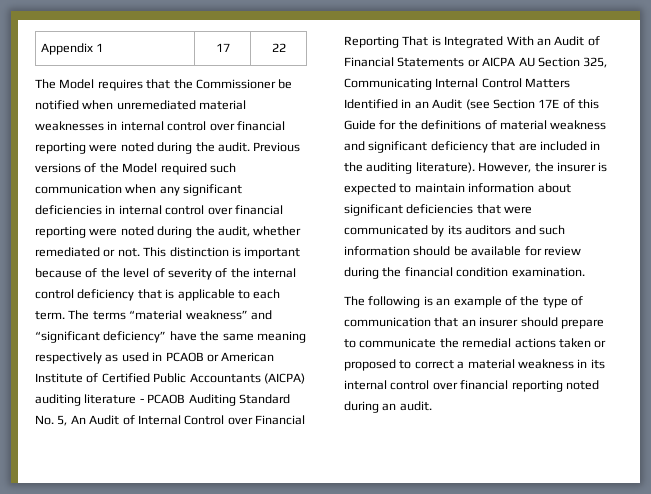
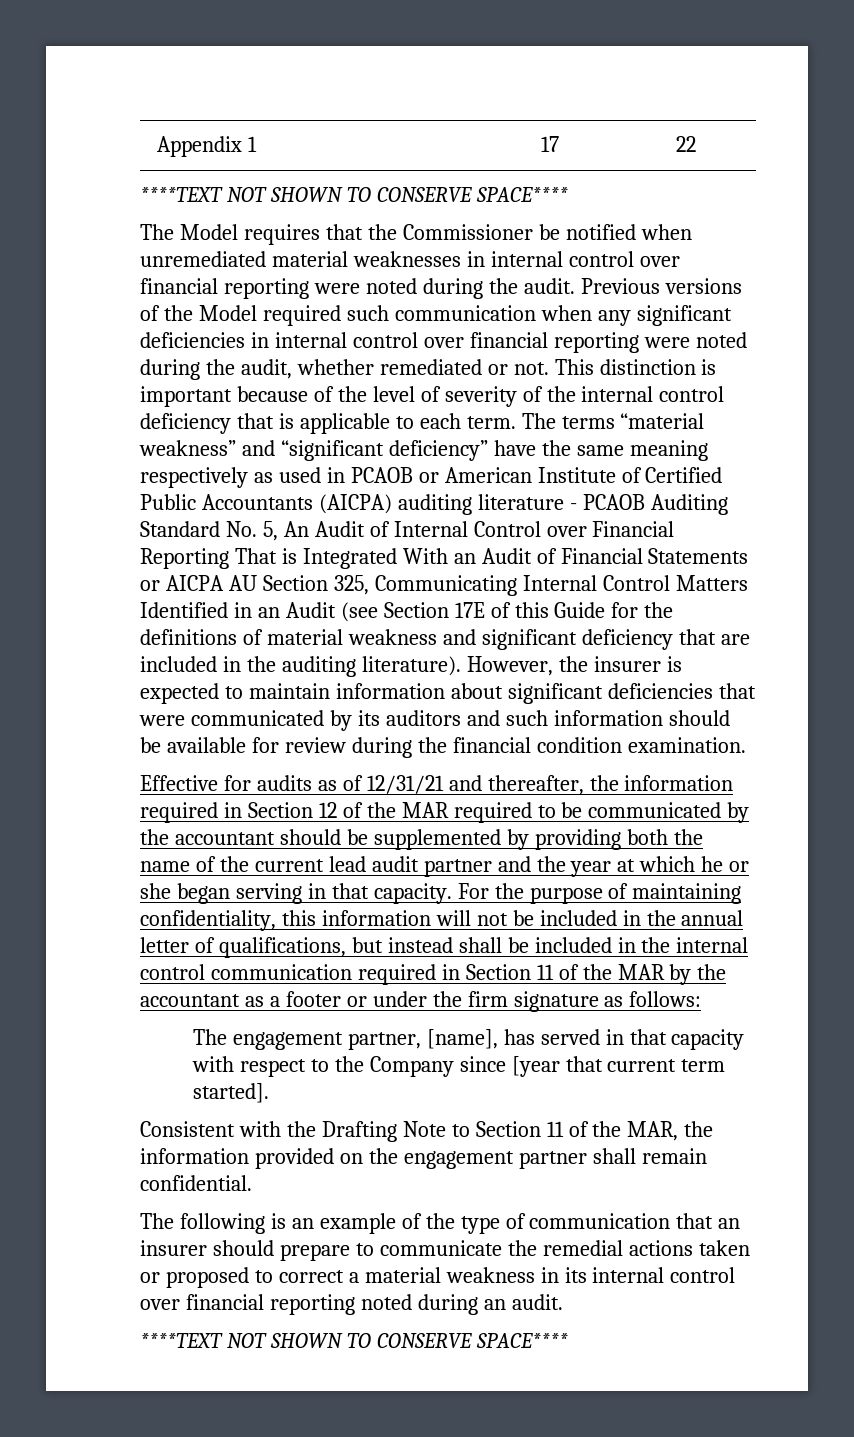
(286, 47) none -> [140,187,568,202] // ****TEXT NOT SHOWN TO CONSERVE SPACE****
(585, 272) none -> [140,775,734,795] [140,802,750,823] [140,829,703,850] [140,856,750,877] [140,883,742,904] [140,910,744,931] [140,937,749,958] [140,964,727,985] [140,991,702,1012] [192,1029,745,1050] [191,1056,726,1077] [192,1083,269,1103] [140,1121,714,1142] [140,1148,707,1169] [140,1175,252,1191] // Effective for audits as of 12/31/21 and thereafter, the information required in Section 12 of the MAR required to be communicated by the accountant should be supplemented by providing both the name of the current lead audit partner and the year at which he or she began serving in that capacity. For the purpose of maintaining confidentiality, this information will not be included in the annual letter of qualifications, but instead shall be included in the internal control communication required in Section 11 of the MAR by the accountant as a footer or under the firm signature as follows: // The engagement partner, [name], has served in that capacity with respect to the Company since [year that current term started]. // Consistent with the Drafting Note to Section 11 of the MAR, the information provided on the engagement partner shall remain confidential.
(432, 406) none -> [140,1333,568,1348] // ****TEXT NOT SHOWN TO CONSERVE SPACE****

